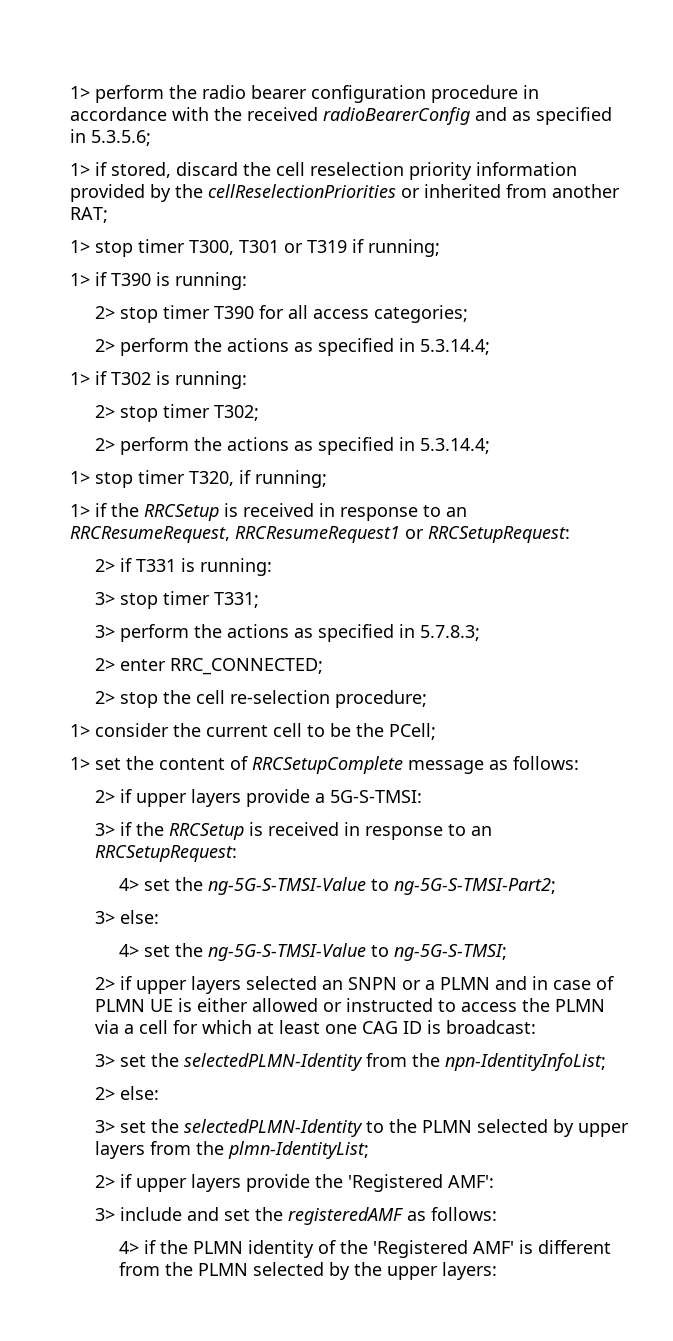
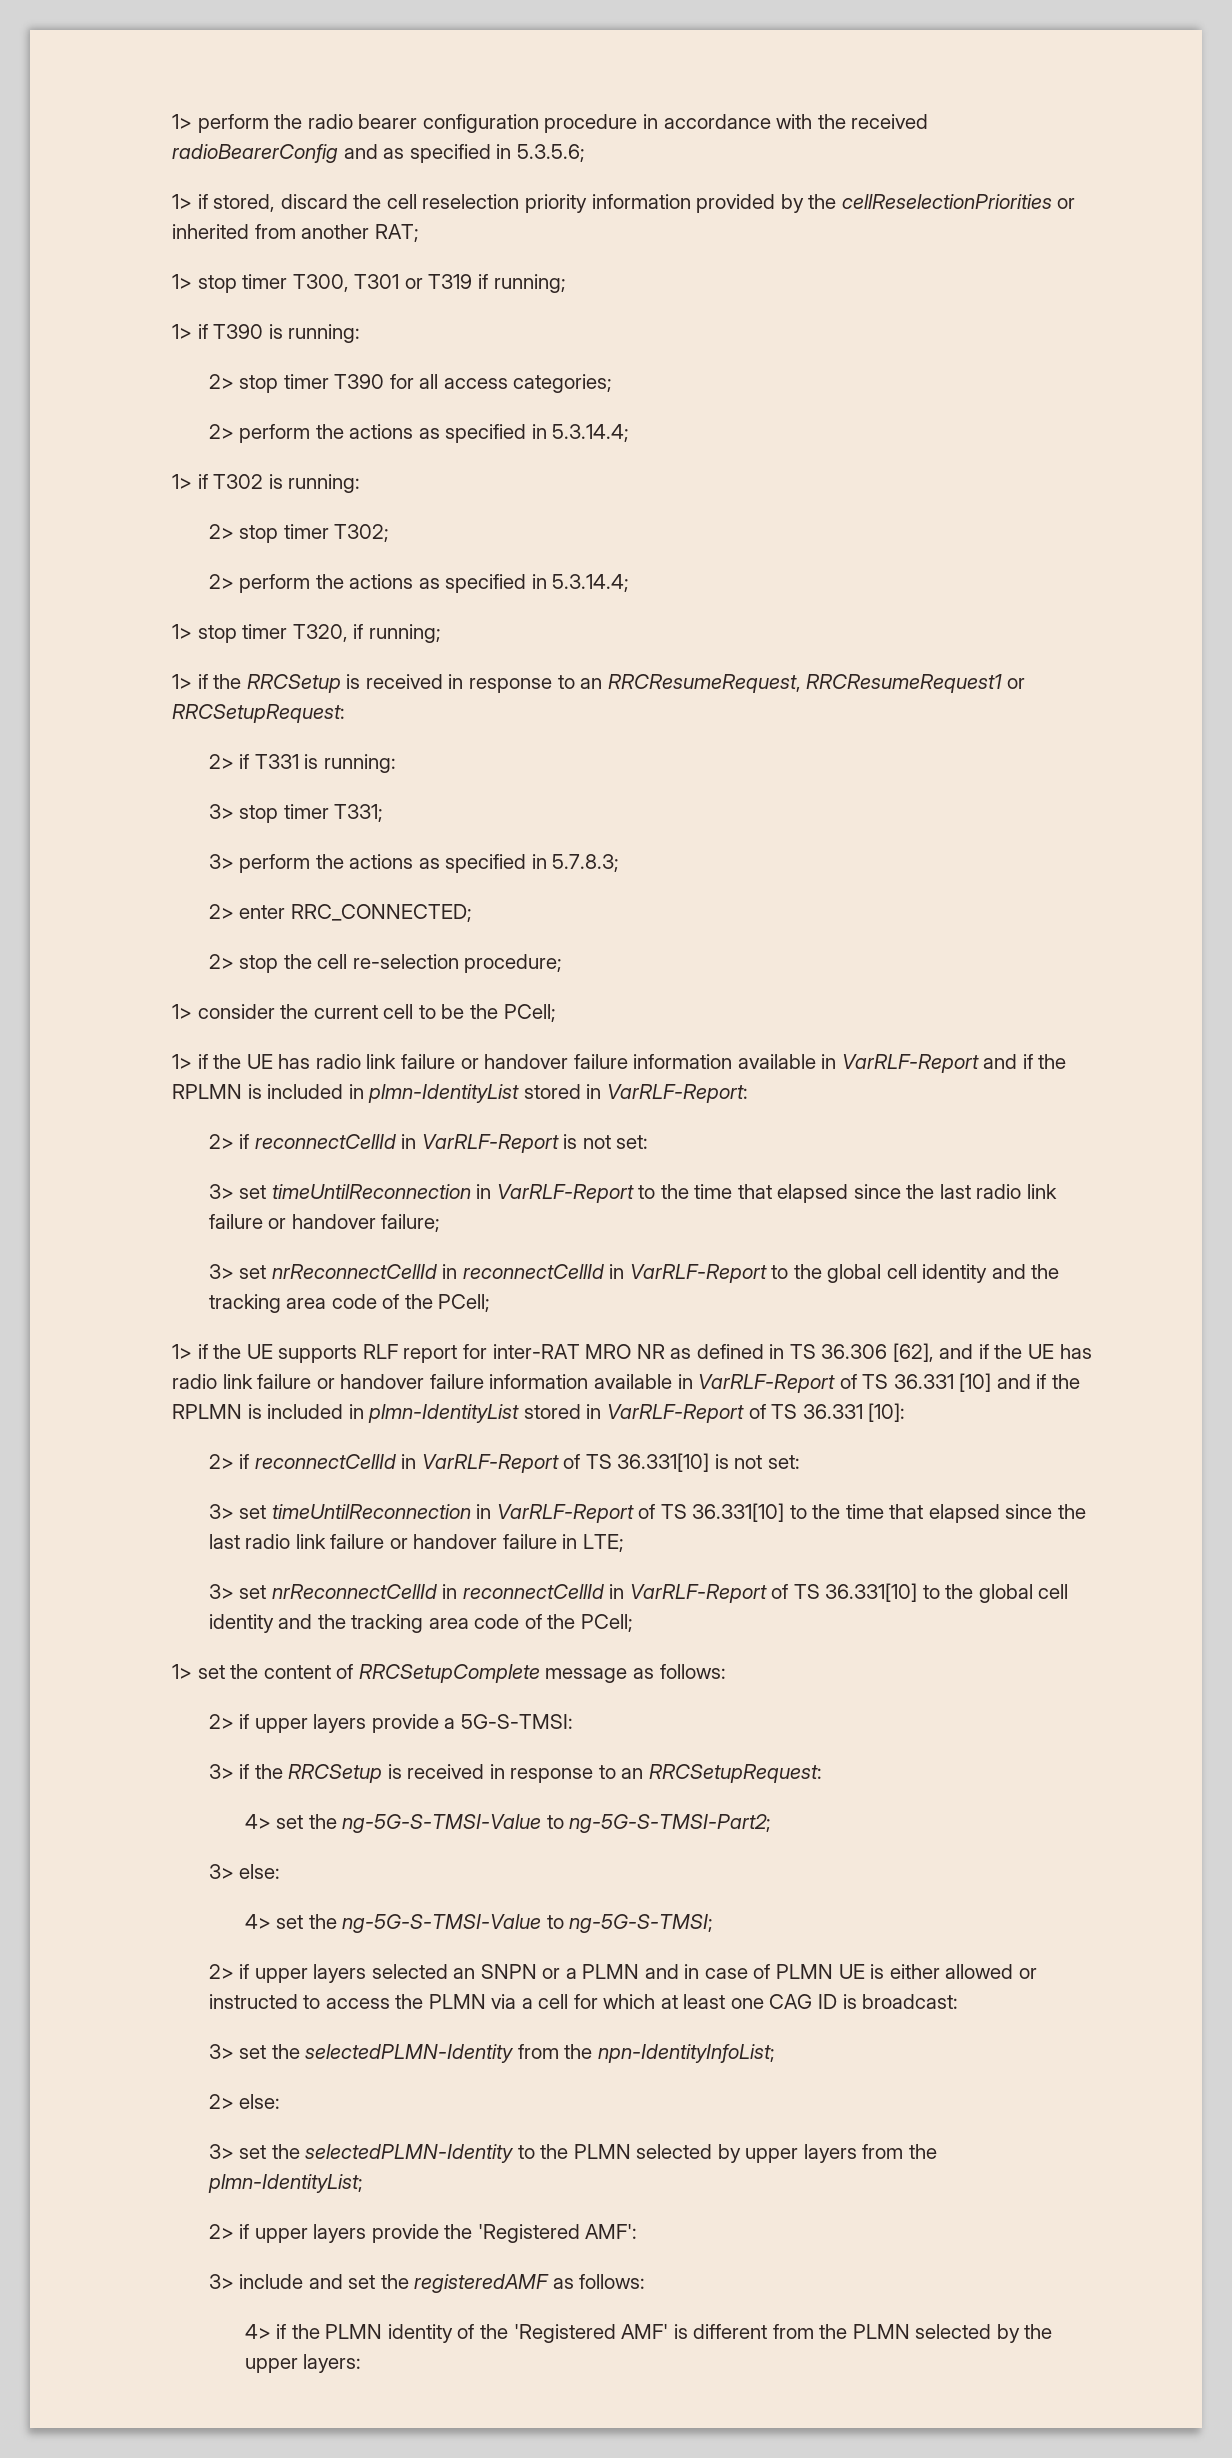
(436, 731) none -> [172,1054,1067,1073] [172,1084,749,1103] [208,1134,649,1153] [208,1184,1058,1203] [208,1214,441,1232] [208,1264,1060,1283] [208,1294,491,1313] [172,1343,1092,1363] [172,1373,1080,1393] [172,1403,906,1423] [208,1453,800,1473] [208,1503,1087,1523] [208,1534,624,1552] [208,1583,1069,1603] [208,1614,633,1633] // 1> if the UE has radio link failure or handover failure information available in VarRLF-Report and if the RPLMN is included in plmn-IdentityList stored in VarRLF-Report: // 2> if reconnectCellId in VarRLF-Report is not set: // 3> set timeUntilReconnection in VarRLF-Report to the time that elapsed since the last radio link failure or handover failure; // 3> set nrReconnectCellId in reconnectCellId in VarRLF-Report to the global cell identity and the tracking area code of the PCell; // 1> if the UE supports RLF report for inter-RAT MRO NR as defined in TS 36.306 [62], and if the UE has radio link failure or handover failure information available in VarRLF-Report of TS 36.331 [10] and if the RPLMN is included in plmn-IdentityList stored in VarRLF-Report of TS 36.331 [10]: // 2> if reconnectCellId in VarRLF-Report of TS 36.331[10] is not set: // 3> set timeUntilReconnection in VarRLF-Report of TS 36.331[10] to the time that elapsed since the last radio link failure or handover failure in LTE; // 3> set nrReconnectCellId in reconnectCellId in VarRLF-Report of TS 36.331[10] to the global cell identity and the tracking area code of the PCell;

